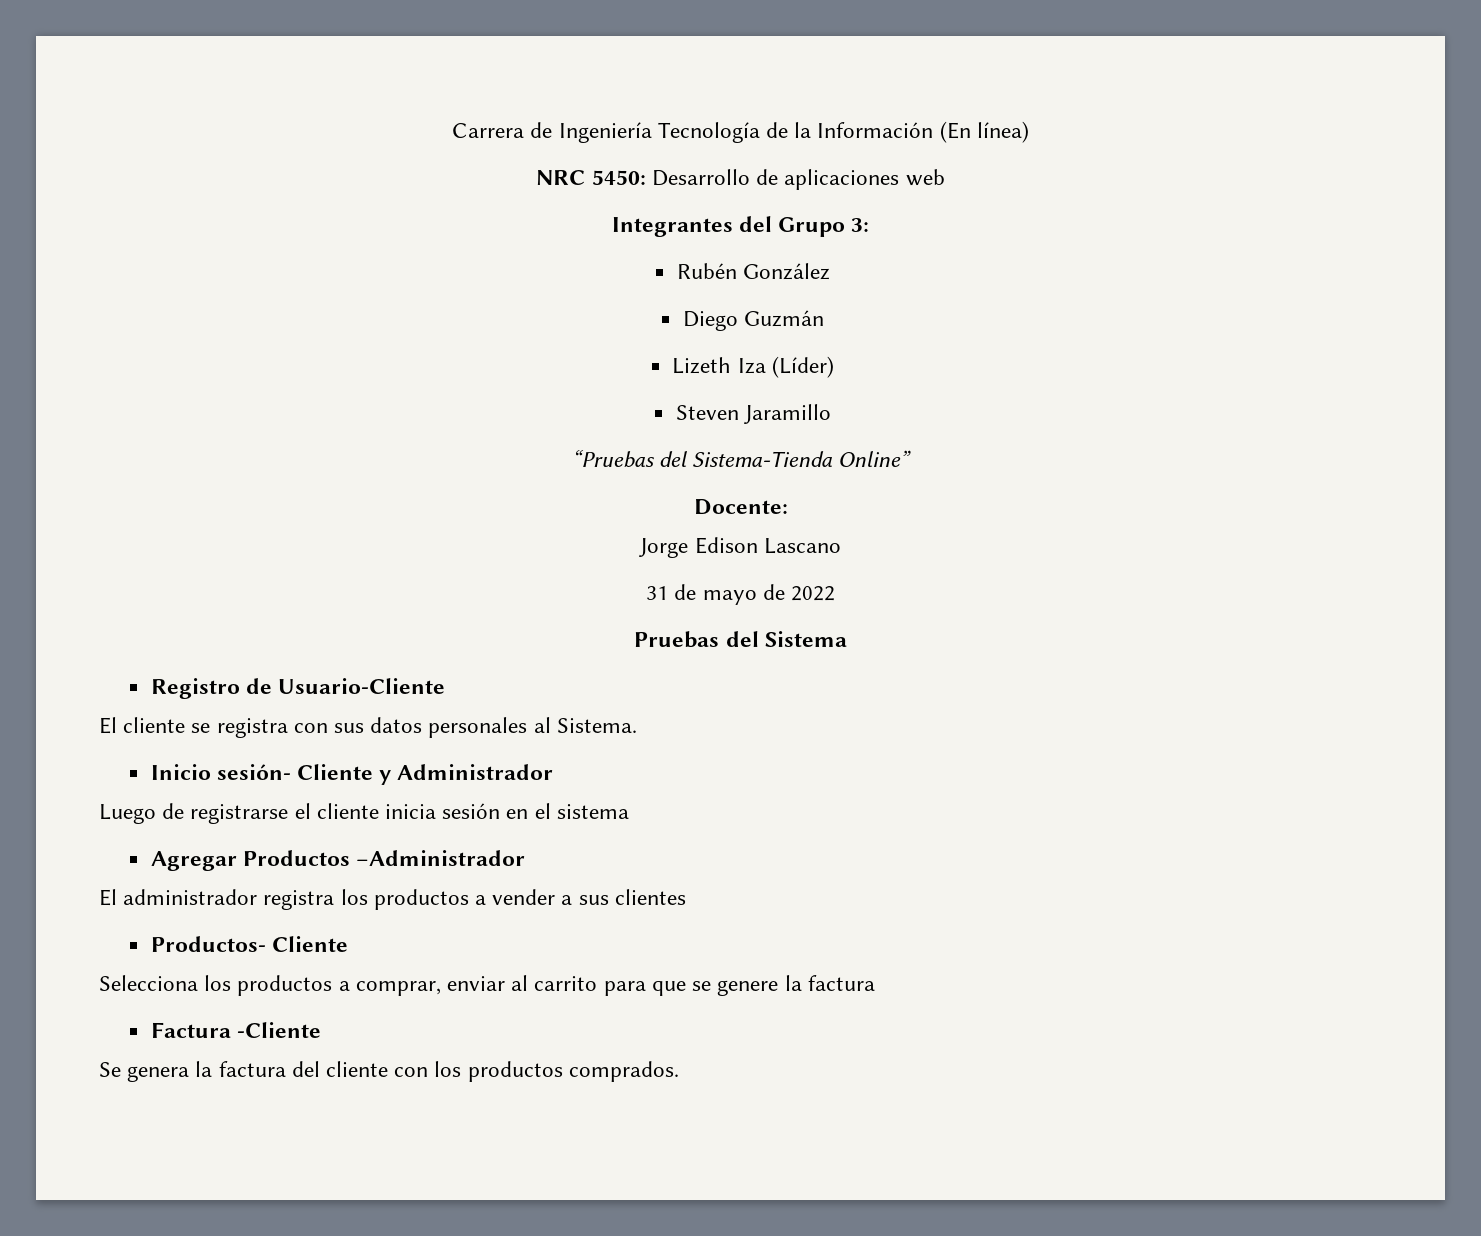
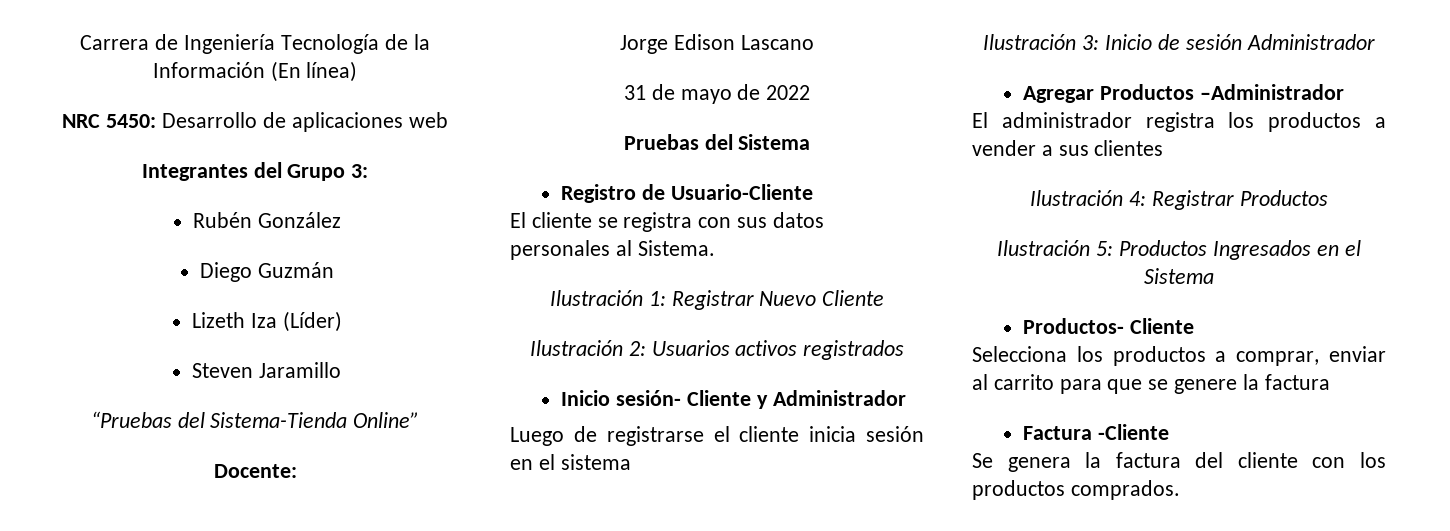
(637, 725) none -> [549,290,885,310] [529,340,905,360] // Ilustración 1: Registrar Nuevo Cliente // Ilustración 2: Usuarios activos registrados
(629, 811) none -> [983,34,1375,50] // Ilustración 3: Inicio de sesión Administrador
(686, 897) none -> [1030,190,1328,210] [997,240,1361,260] [1144,268,1214,284] // Ilustración 4: Registrar Productos // Ilustración 5: Productos Ingresados en el Sistema

